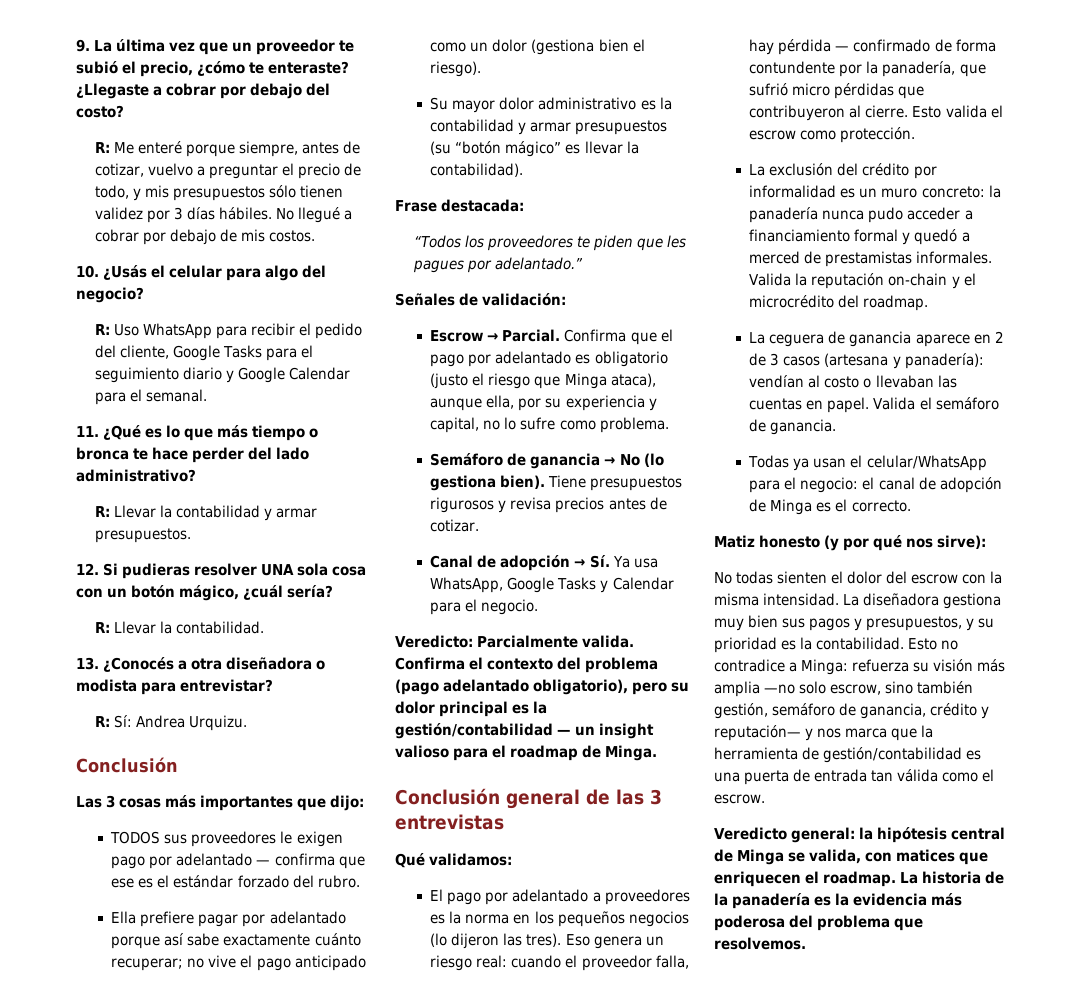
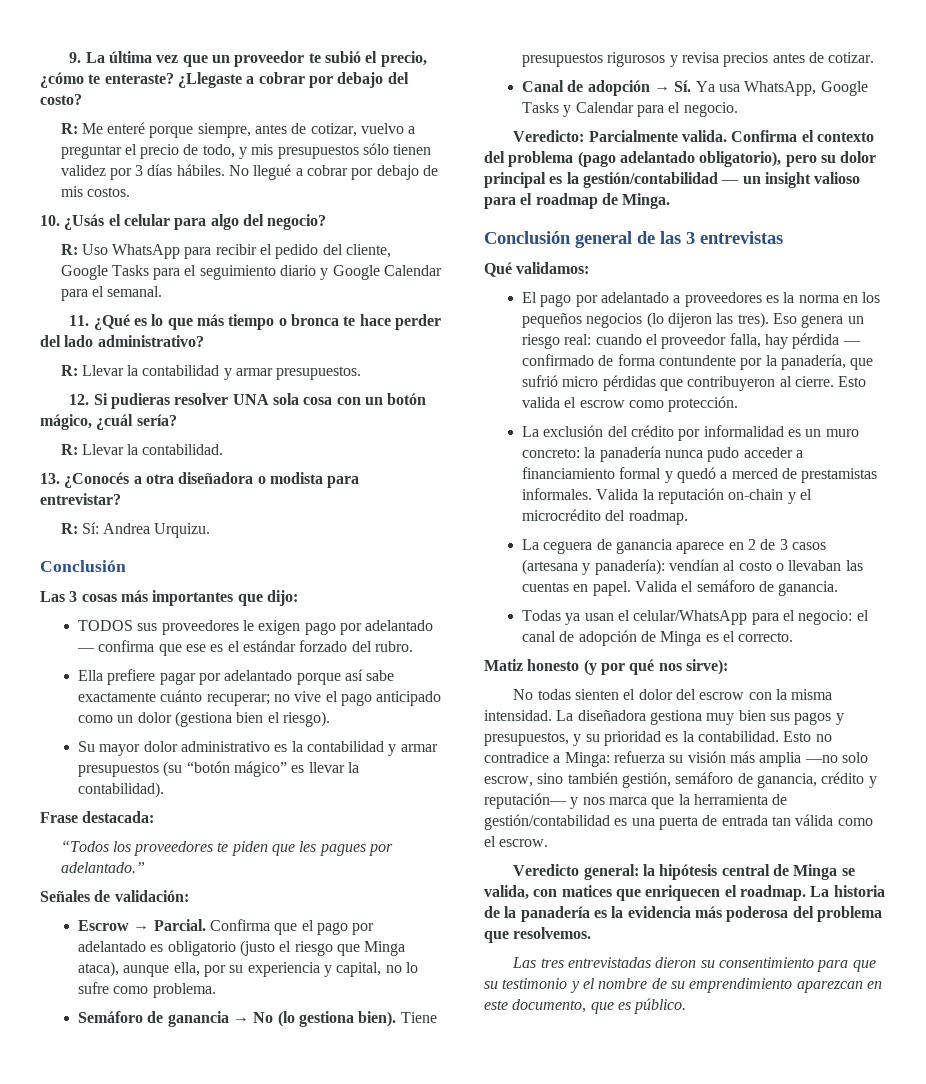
(806, 943) none -> [512,957,876,972] [484,978,882,993] [484,998,687,1014] // Las tres entrevistadas dieron su consentimiento para que su testimonio y el nombre de su emprendimiento aparezcan en este documento, que es público.

